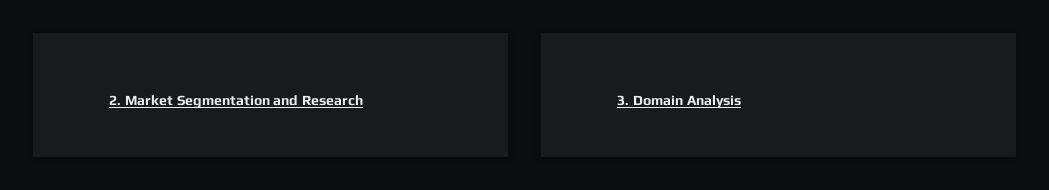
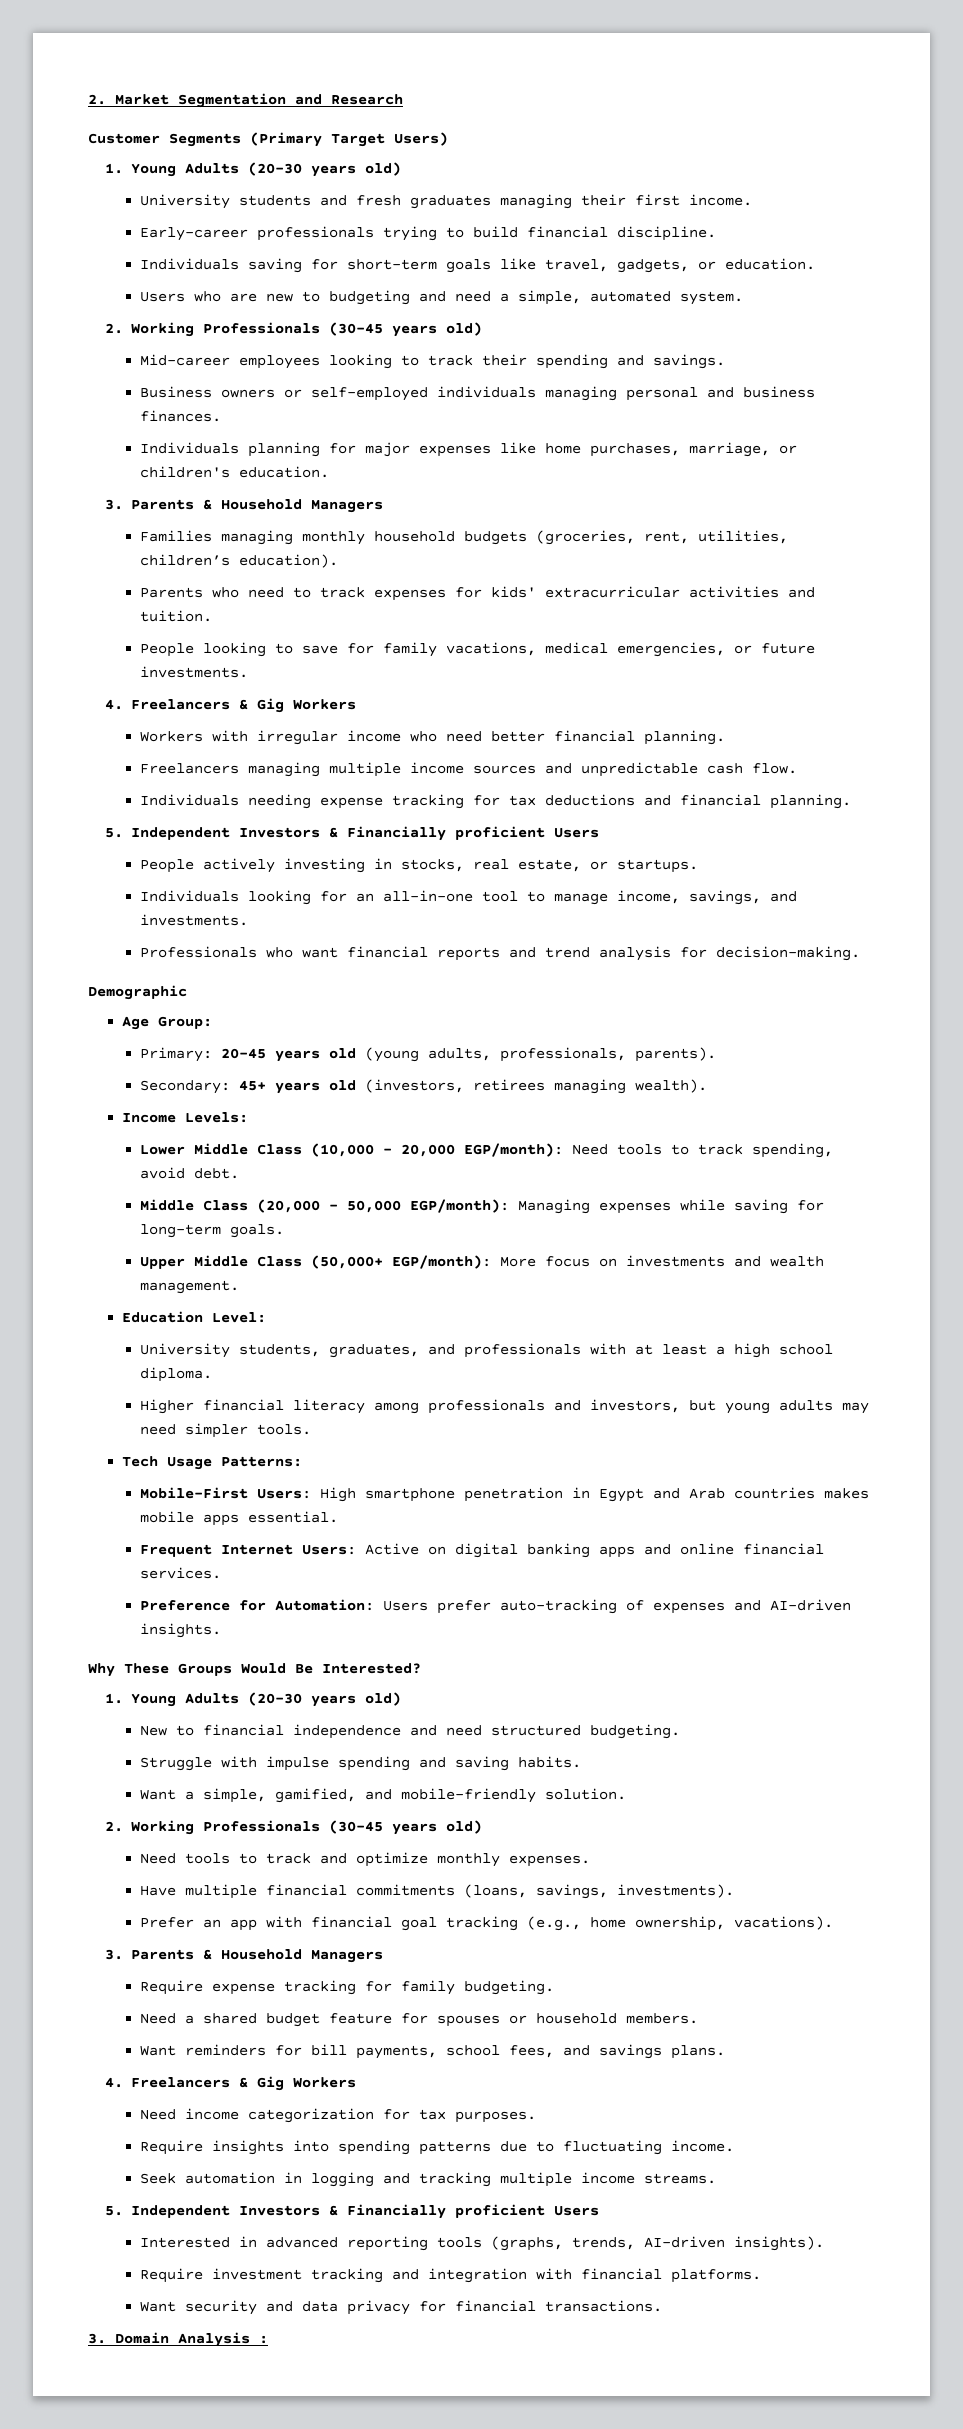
(364, 100) none -> [88,132,448,147] [105,162,402,177] [139,194,752,209] [139,226,716,241] [139,258,815,273] [139,290,743,305] [105,322,483,337] [139,354,725,369] [139,386,815,401] [139,410,221,422] [139,442,797,457] [139,466,329,478] [105,499,384,513] [139,530,788,545] [139,554,338,568] [139,586,815,601] [139,610,212,622] [139,642,815,657] [139,666,248,678] [105,698,357,713] [139,730,725,745] [139,762,797,777] [139,794,851,809] [105,826,600,841] [139,858,698,873] [139,890,797,905] [139,914,248,926] [139,946,860,961] [88,985,187,1000] [122,1016,213,1030] [139,1047,716,1062] [139,1079,707,1094] [122,1112,249,1123] [139,1143,833,1158] [139,1167,239,1179] [139,1199,824,1214] [139,1224,284,1238] [139,1255,824,1269] [139,1280,239,1294] [122,1311,267,1323] [139,1343,833,1358] [139,1367,212,1382] [139,1399,869,1414] [139,1423,311,1438] [122,1456,303,1470] [139,1487,869,1502] [139,1511,338,1526] [139,1543,824,1558] [139,1567,221,1579] [139,1599,851,1614] [139,1623,221,1638] [88,1663,421,1677] [105,1692,402,1707] [139,1724,680,1739] [139,1756,581,1771] [139,1788,626,1803] [105,1820,483,1835] [139,1852,590,1867] [139,1884,734,1899] [139,1916,833,1931] [105,1949,384,1963] [139,1980,554,1995] [139,2013,698,2027] [139,2044,725,2059] [105,2076,357,2091] [139,2108,536,2123] [139,2140,734,2155] [139,2172,716,2187] [105,2204,600,2219] [139,2236,824,2251] [139,2268,761,2283] [139,2300,662,2315] // Customer Segments (Primary Target Users) // 1. Young Adults (20-30 years old) // University students and fresh graduates managing their first income. // Early-career professionals trying to build financial discipline. // Individuals saving for short-term goals like travel, gadgets, or education. // Users who are new to budgeting and need a simple, automated system. // 2. Working Professionals (30-45 years old) // Mid-career employees looking to track their spending and savings. // Business owners or self-employed individuals managing personal and business finances. // Individuals planning for major expenses like home purchases, marriage, or children's education. // 3. Parents & Household Managers // Families managing monthly household budgets (groceries, rent, utilities, children’s education). // Parents who need to track expenses for kids' extracurricular activities and tuition. // People looking to save for family vacations, medical emergencies, or future investments. // 4. Freelancers & Gig Workers // Workers with irregular income who need better financial planning. // Freelancers managing multiple income sources and unpredictable cash flow. // Individuals needing expense tracking for tax deductions and financial planning. // 5. Independent Investors & Financially proficient Users // People actively investing in stocks, real estate, or startups. // Individuals looking for an all-in-one tool to manage income, savings, and investments. // Professionals who want financial reports and trend analysis for decision-making. // Demographic // Age Group: // Primary: 20-45 years old (young adults, professionals, parents). // Secondary: 45+ years old (investors, retirees managing wealth). // Income Levels: // Lower Middle Class (10,000 – 20,000 EGP/month): Need tools to track spending, avoid debt. // Middle Class (20,000 – 50,000 EGP/month): Managing expenses while saving for long-term goals. // Upper Middle Class (50,000+ EGP/month): More focus on investments and wealth management. // Education Level: // University students, graduates, and professionals with at least a high school diploma. // Higher financial literacy among professionals and investors, but young adults may need simpler tools. // Tech Usage Patterns: // Mobile-First Users: High smartphone penetration in Egypt and Arab countries makes mobile apps essential. // Frequent Internet Users: Active on digital banking apps and online financial services. // Preference for Automation: Users prefer auto-tracking of expenses and AI-driven insights. // Why These Groups Would Be Interested? // 1. Young Adults (20-30 years old) // New to financial independence and need structured budgeting. // Struggle with impulse spending and saving habits. // Want a simple, gamified, and mobile-friendly solution. // 2. Working Professionals (30-45 years old) // Need tools to track and optimize monthly expenses. // Have multiple financial commitments (loans, savings, investments). // Prefer an app with financial goal tracking (e.g., home ownership, vacations). // 3. Parents & Household Managers // Require expense tracking for family budgeting. // Need a shared budget feature for spouses or household members. // Want reminders for bill payments, school fees, and savings plans. // 4. Freelancers & Gig Workers // Need income categorization for tax purposes. // Require insights into spending patterns due to fluctuating income. // Seek automation in logging and tracking multiple income streams. // 5. Independent Investors & Financially proficient Users // Interested in advanced reporting tools (graphs, trends, AI-driven insights). // Require investment tracking and integration with financial platforms. // Want security and data privacy for financial transactions.
(741, 101) none -> [259,2335,268,2344] :

